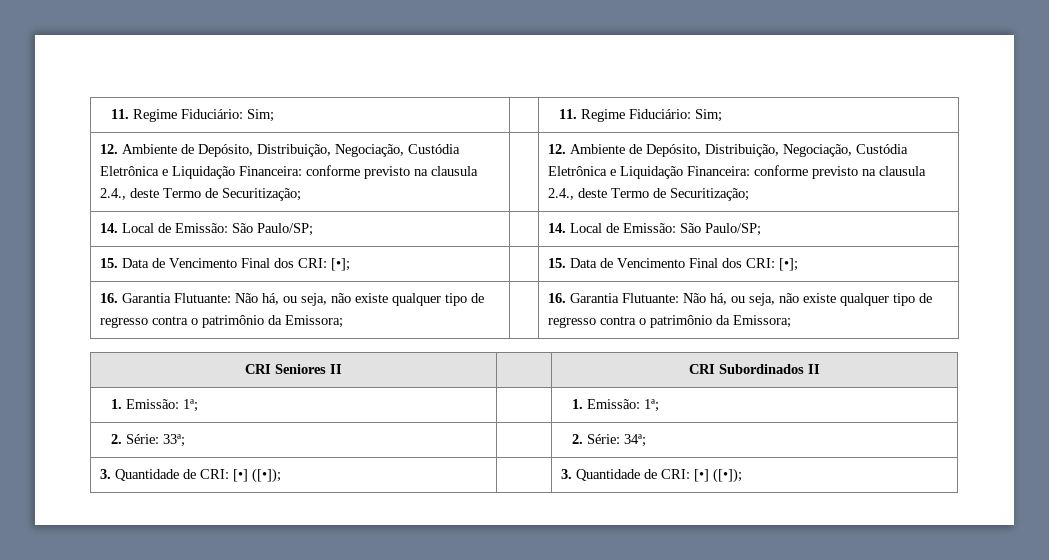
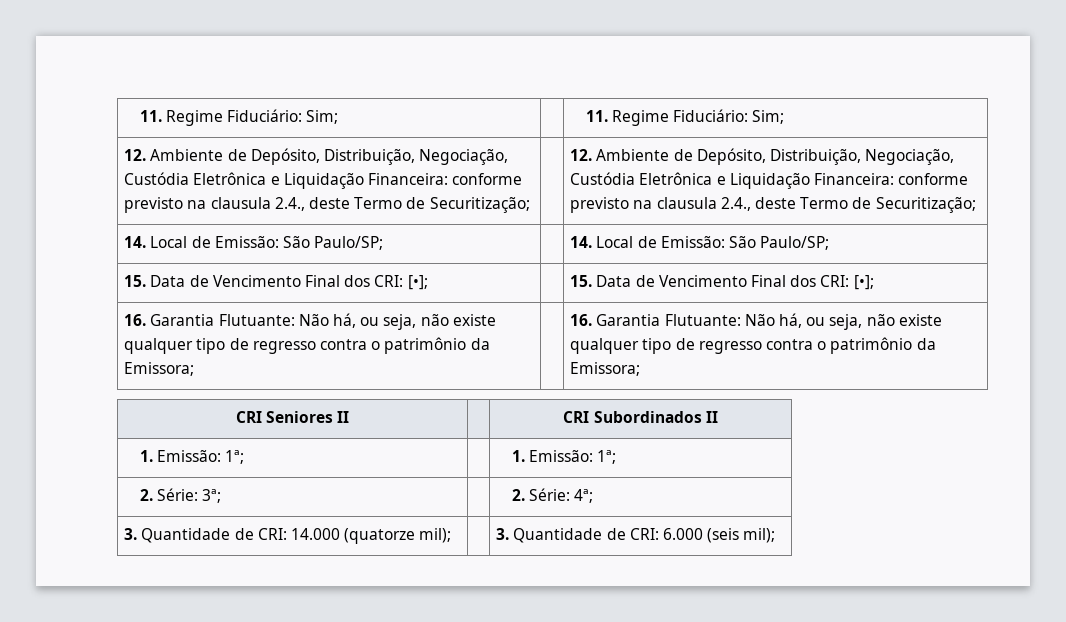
[163,434,186,447] [572,434,647,447] [100,468,282,483] [561,468,743,483] 33ª; | | 2. Série: 34ª; // 3. Quantidade de CRI: [•] ([•]); | | 3. Quantidade de CRI: [•] ([•]); -> [201,489,221,503] [511,488,593,503] [124,528,452,544] [496,528,776,543] 3ª; | | 2. Série: 4ª; // 3. Quantidade de CRI: 14.000 (quatorze mil); | | 3. Quantidade de CRI: 6.000 (seis mil);

